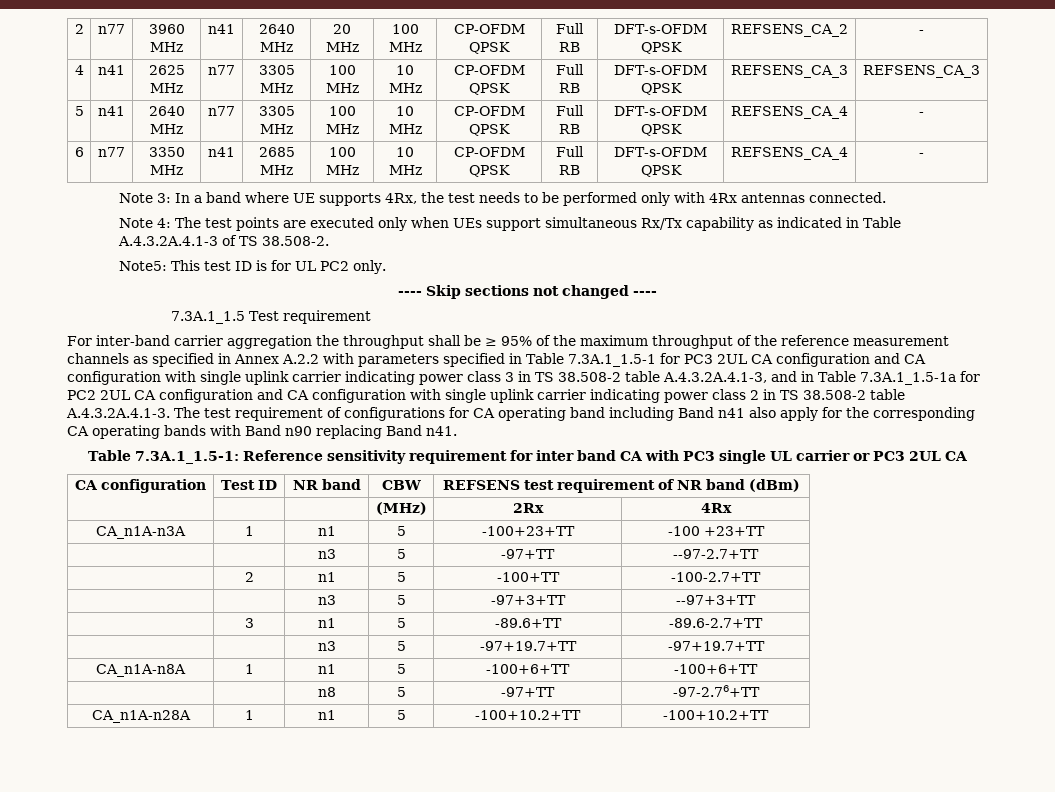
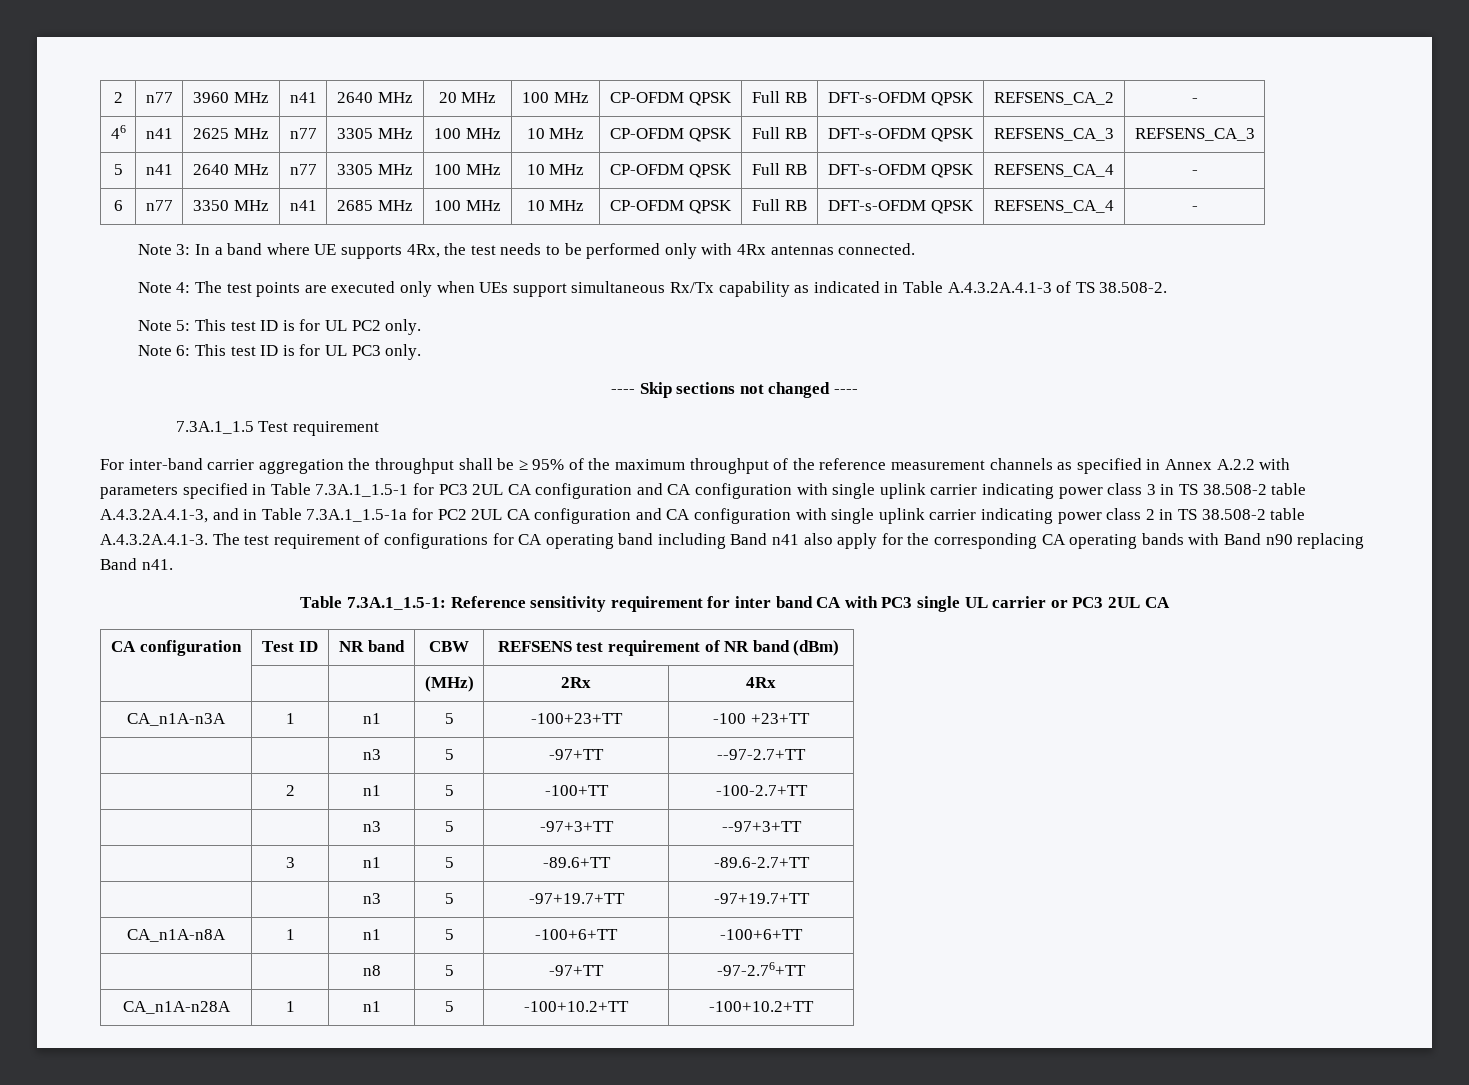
[74,65,84,75] 4 -> [110,125,126,139] 46
[118,261,167,271] Note5: -> [137,320,191,331] Note 5:
(386, 267) none -> [137,344,422,360] // Note 6: This test ID is for UL PC3 only.

